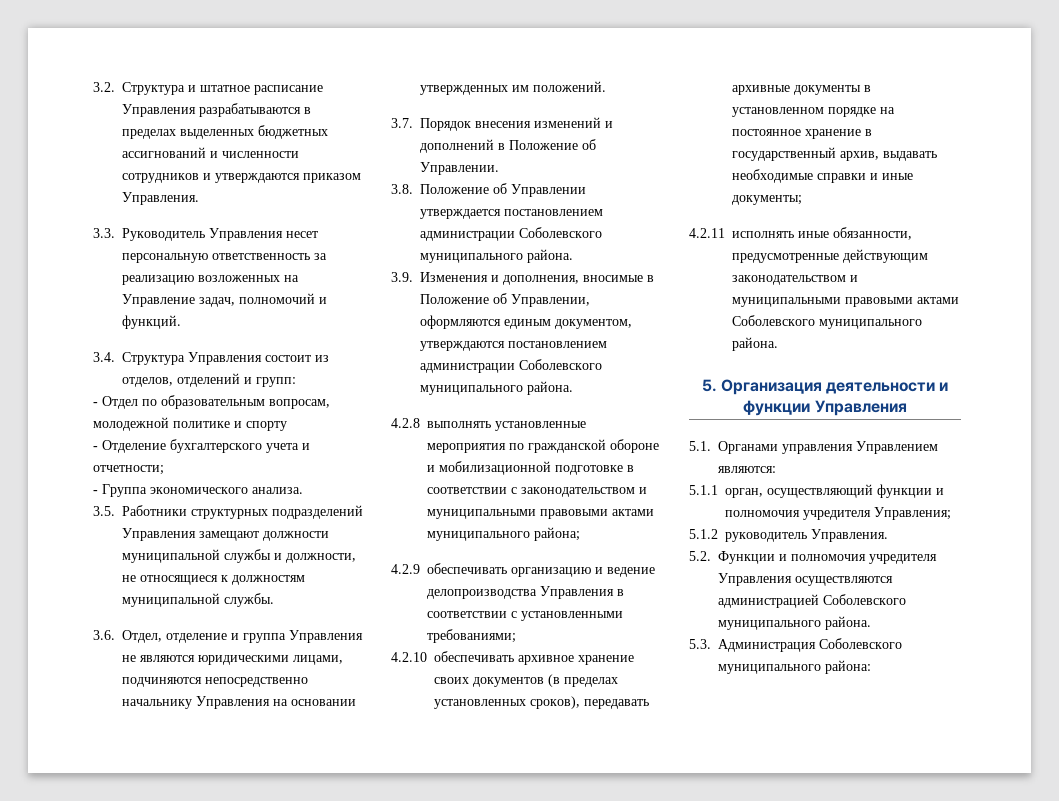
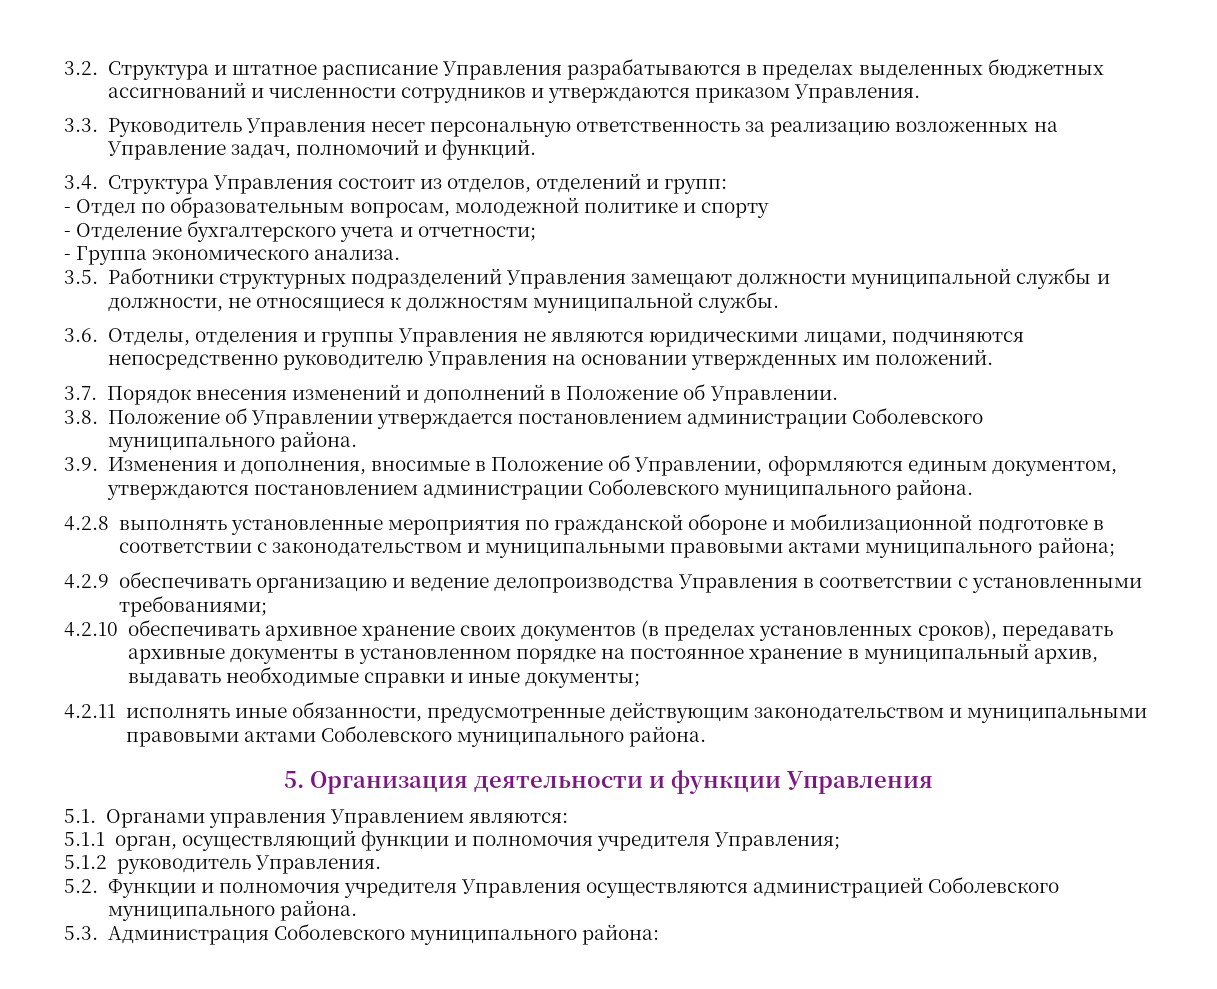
[122,630,286,643] Отдел, отделение и группа -> [107,328,394,347] Отделы, отделения и группы
[122,699,192,709] начальнику -> [282,354,423,370] руководителю
[732,147,836,161] государственный -> [863,643,1029,664] муниципальный

